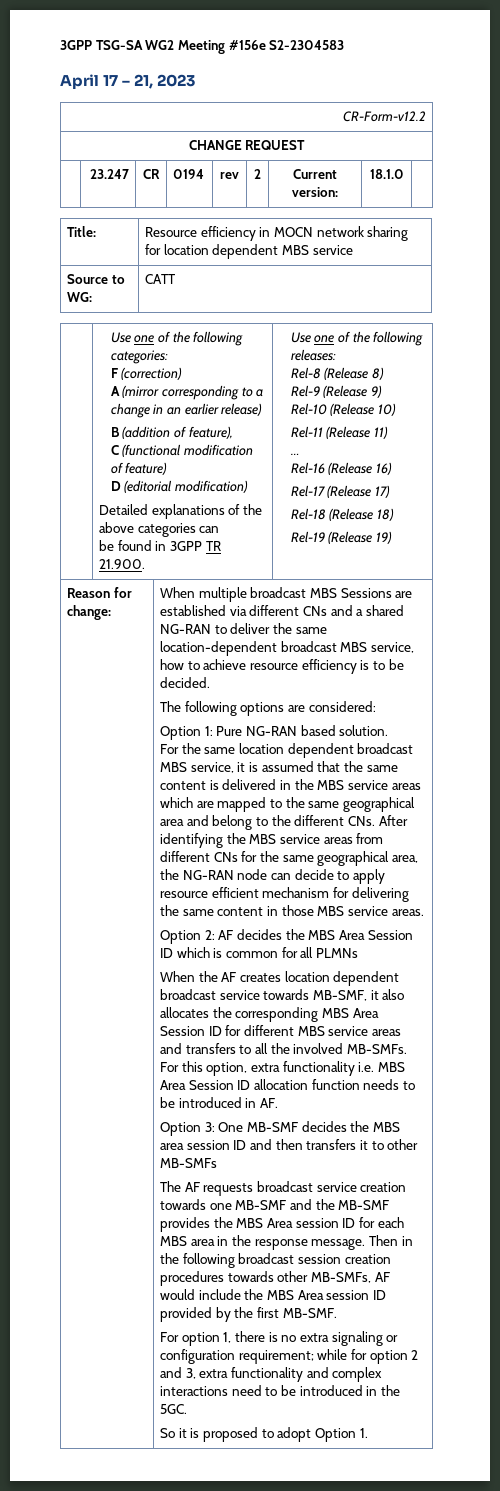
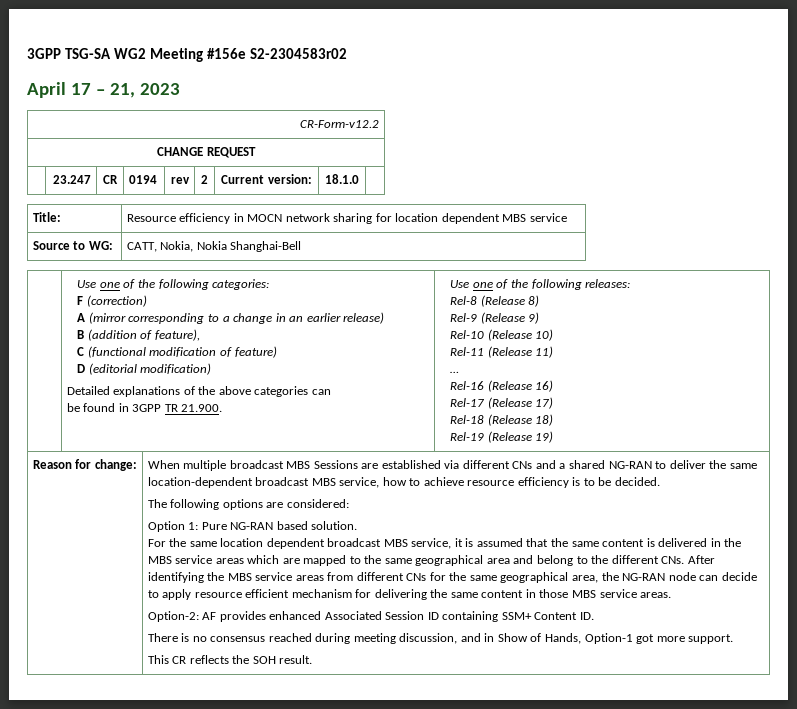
[269,40,345,50] S2-2304583 -> [249,48,347,59] S2-2304583r02
[145,274,176,284] CATT -> [126,241,302,252] CATT, Nokia, Nokia Shanghai-Bell
[160,929,413,944] [160,947,358,958] [160,971,400,986] [160,989,405,1001] [160,1007,379,1022] [160,1025,401,1036] [160,1043,407,1054] [160,1061,405,1076] [160,1079,415,1090] [160,1097,279,1108] [160,1121,400,1136] [160,1139,419,1150] [160,1158,218,1168] [160,1181,407,1196] [160,1199,390,1210] [160,1217,404,1232] [160,1235,413,1250] [160,1253,391,1268] [160,1271,390,1286] [160,1289,386,1300] [160,1307,337,1322] [160,1331,399,1346] [160,1349,419,1364] [160,1367,383,1382] [160,1385,400,1396] [160,1404,188,1414] [160,1427,368,1442] Option 2: AF decides the MBS Area Session ID which is common for all PLMNs // When the AF creates location dependent broadcast service towards MB-SMF, it also allocates the corresponding MBS Area Session ID for different MBS service areas and transfers to all the involved MB-SMFs. For this option, extra functionality i.e. MBS Area Session ID allocation function needs to be introduced in AF. // Option 3: One MB-SMF decides the MBS area session ID and then transfers it to other MB-SMFs // The AF requests broadcast service creation towards one MB-SMF and the MB-SMF provides the MBS Area session ID for each MBS area in the response message. Then in the following broadcast session creation procedures towards other MB-SMFs, AF would include the MBS Area session ID provided by the first MB-SMF. // For option 1, there is no extra signaling or configuration requirement; while for option 2 and 3, extra functionality and complex interactions need to be introduced in the 5GC. // So it is proposed to adopt Option 1. -> [147,611,594,622] [147,633,734,644] [147,655,313,664] Option-2: AF provides enhanced Associated Session ID containing SSM+ Content ID. // There is no consensus reached during meeting discussion, and in Show of Hands, Option-1 got more support. // This CR reflects the SOH result.

